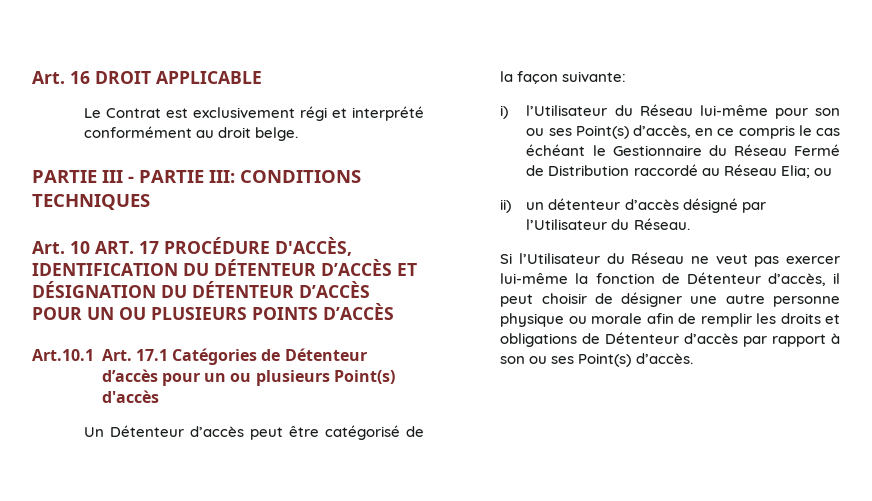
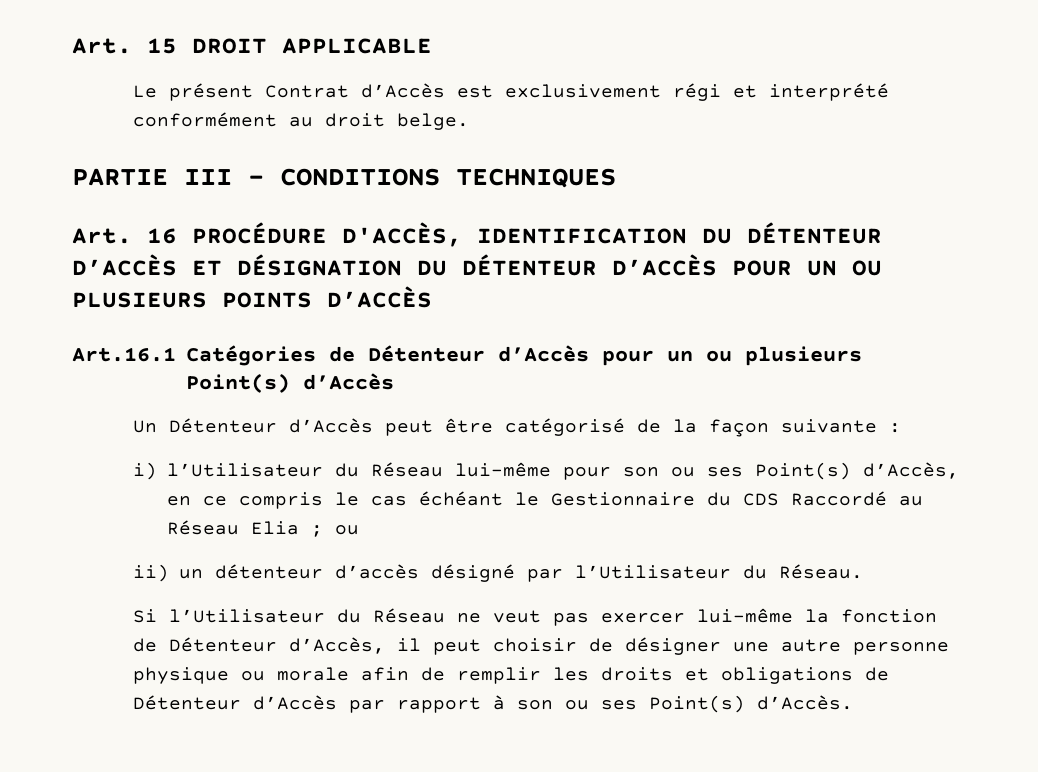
[32,71,90,84] Art. 16 -> [72,38,177,54] Art. 15
[106,108,162,118] Contrat -> [169,83,446,101] présent Contrat d’Accès
[139,170,235,183] PARTIE III: -> (264, 180) none
[70,241,159,254] 10 ART. 17 -> [147,228,177,244] 16
[32,349,168,361] Art.10.1 Art. 17.1 -> [72,347,176,362] Art.16.1
[101,369,158,382] d’accès -> [497,345,589,362] d’Accès
[101,390,159,403] d'accès -> [302,373,394,390] d’Accès
[190,426,245,437] d’accès -> [289,418,374,433] d’Accès
[562,71,627,82] suivante: -> [781,419,902,433] suivante :
[633,125,692,138] d’accès, -> [863,462,960,479] d’Accès,
[733,144,840,156] [526,164,810,178] Réseau Fermé de Distribution raccordé au Réseau Elia; -> [743,491,924,506] [167,520,324,537] CDS Raccordé au Réseau Elia ;
[767,273,826,286] d’accès, -> [289,637,386,654] d’Accès,
[684,333,739,344] d’accès -> [253,695,338,710] d’Accès
[635,353,693,364] d’accès. -> [757,695,854,710] d’Accès.

